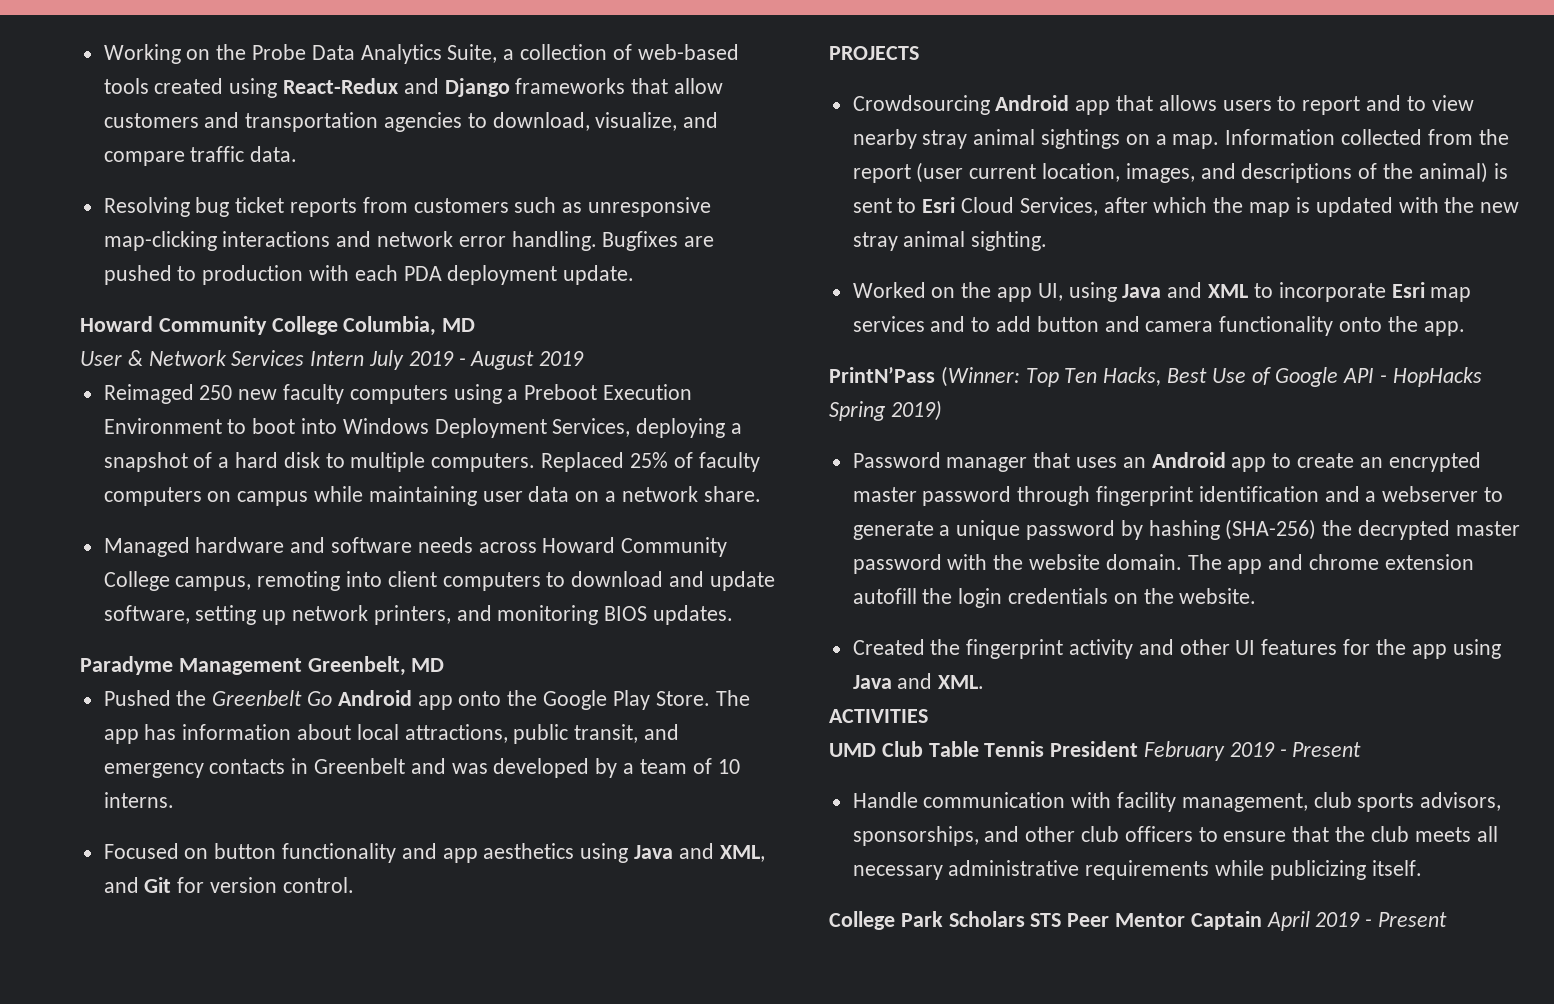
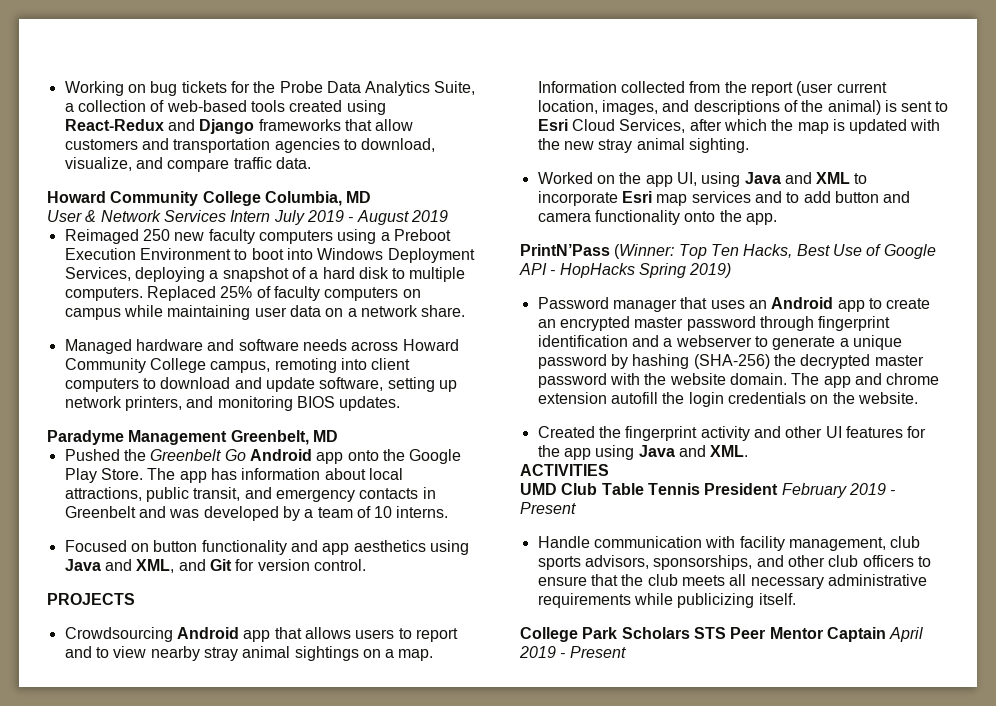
(211, 54) none -> [150,81,250,96] bug tickets for
[103,197,712,217] [103,231,715,251] [103,265,635,285] // Resolving bug ticket reports from customers such as unresponsive map-clicking interactions and network error handling. Bugfixes are pushed to production with each PDA deployment update. -> (311, 163) none

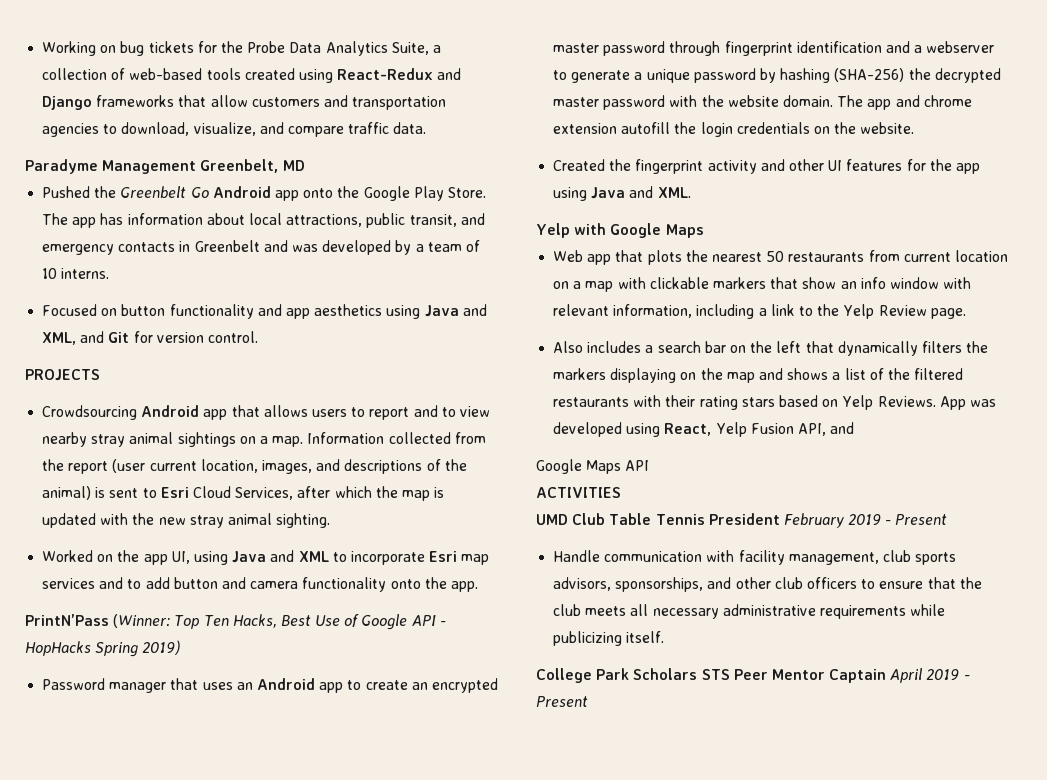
[47,191,372,206] [47,210,448,225] [64,229,451,244] [64,248,475,263] [64,267,466,282] [64,286,421,301] [64,305,466,320] [64,339,459,354] [64,358,411,373] [64,377,457,392] [64,396,401,411] // Howard Community College Columbia, MD // User & Network Services Intern July 2019 - August 2019 // Reimaged 250 new faculty computers using a Preboot Execution Environment to boot into Windows Deployment Services, deploying a snapshot of a hard disk to multiple computers. Replaced 25% of faculty computers on campus while maintaining user data on a network share. // Managed hardware and software needs across Howard Community College campus, remoting into client computers to download and update software, setting up network printers, and monitoring BIOS updates. -> (427, 128) none
(749, 451) none -> [536,223,704,238] [553,250,1008,265] [553,277,972,292] [553,304,966,319] [553,341,989,356] [553,368,964,383] [553,395,996,410] [553,422,855,437] [536,459,650,474] // Yelp with Google Maps // Web app that plots the nearest 50 restaurants from current location on a map with clickable markers that show an info window with relevant information, including a link to the Yelp Review page. // Also includes a search bar on the left that dynamically filters the markers displaying on the map and shows a list of the filtered restaurants with their rating stars based on Yelp Reviews. App was developed using React, Yelp Fusion API, and // Google Maps API

